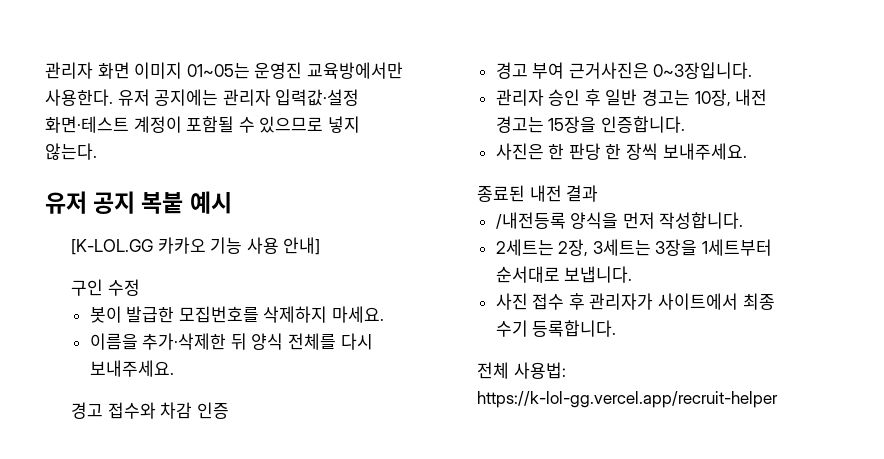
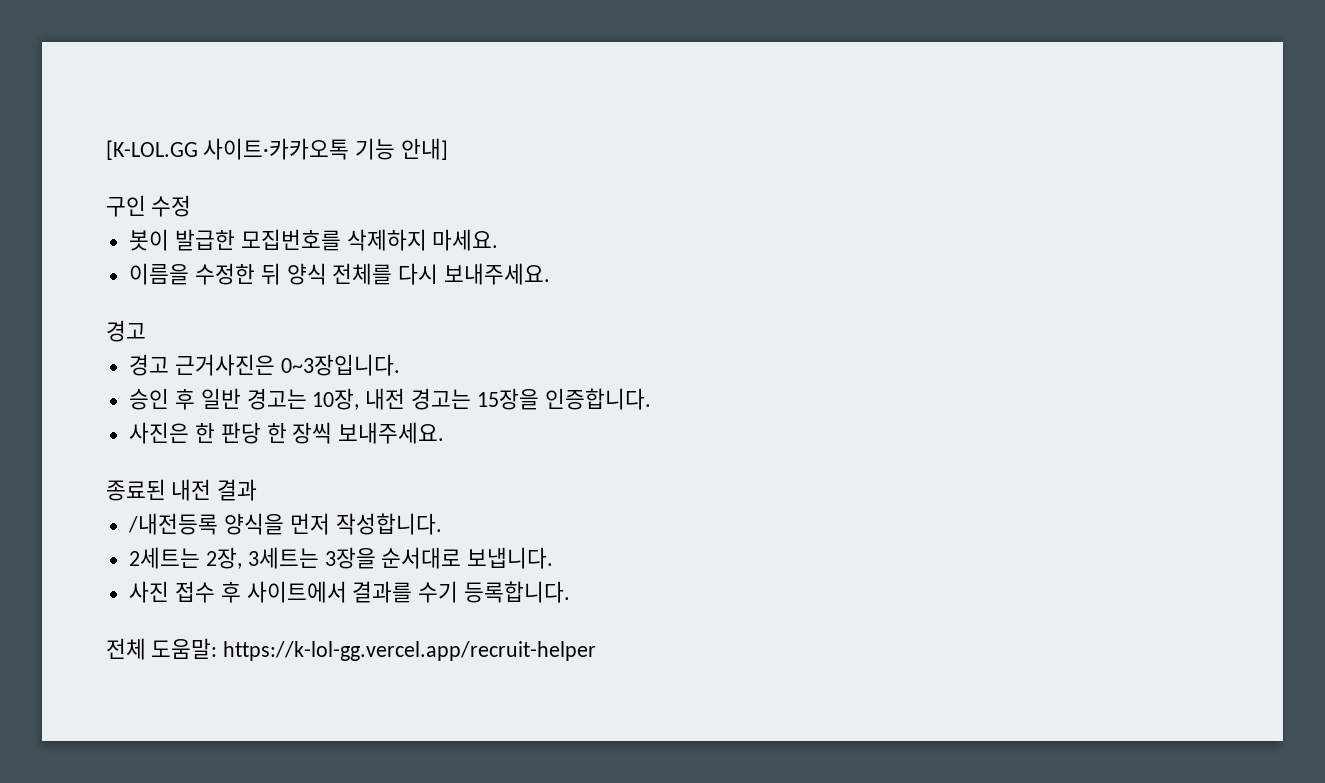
[45,62,403,79] [45,89,360,106] [45,116,360,133] [45,143,97,160] [45,191,232,214] [71,237,279,255] 관리자 화면 이미지 01~05는 운영진 교육방에서만 사용한다. 유저 공지에는 관리자 입력값·설정 화면·테스트 계정이 포함될 수 있으므로 넣지 않는다. // 유저 공지 복붙 예시 // [K-LOL.GG 카카오 기능 사용 -> [105,138,396,160] [K-LOL.GG 사이트·카카오톡 기능
[142,333,227,350] 추가·삭제한 -> [194,263,255,285] 수정한
[107,402,229,419] [495,62,565,79] 접수와 차감 인증 // 경고 부여 -> [129,354,170,376] // 경고
[495,89,544,106] 관리자 -> (400, 365) none
[702,239,773,256] 1세트부터 -> (376, 558) none
[589,293,775,310] 관리자가 사이트에서 최종 -> [246,581,413,603] 사이트에서 결과를
[513,362,566,379] 사용법: -> [151,638,218,659] 도움말:

